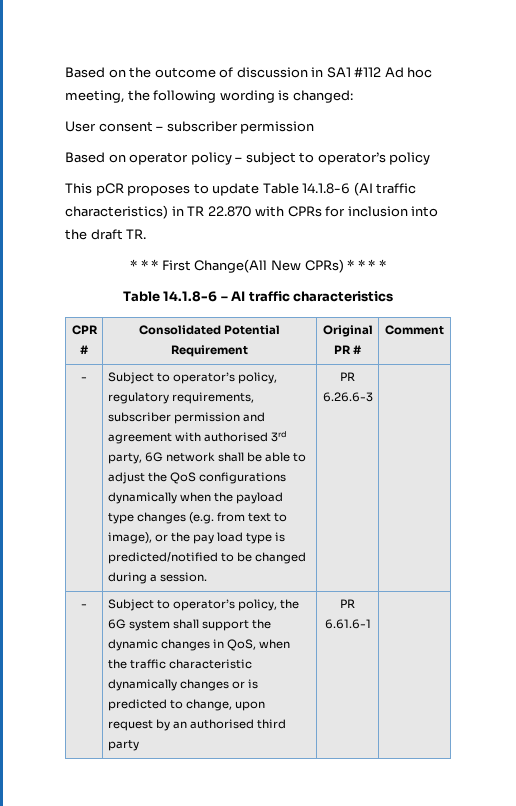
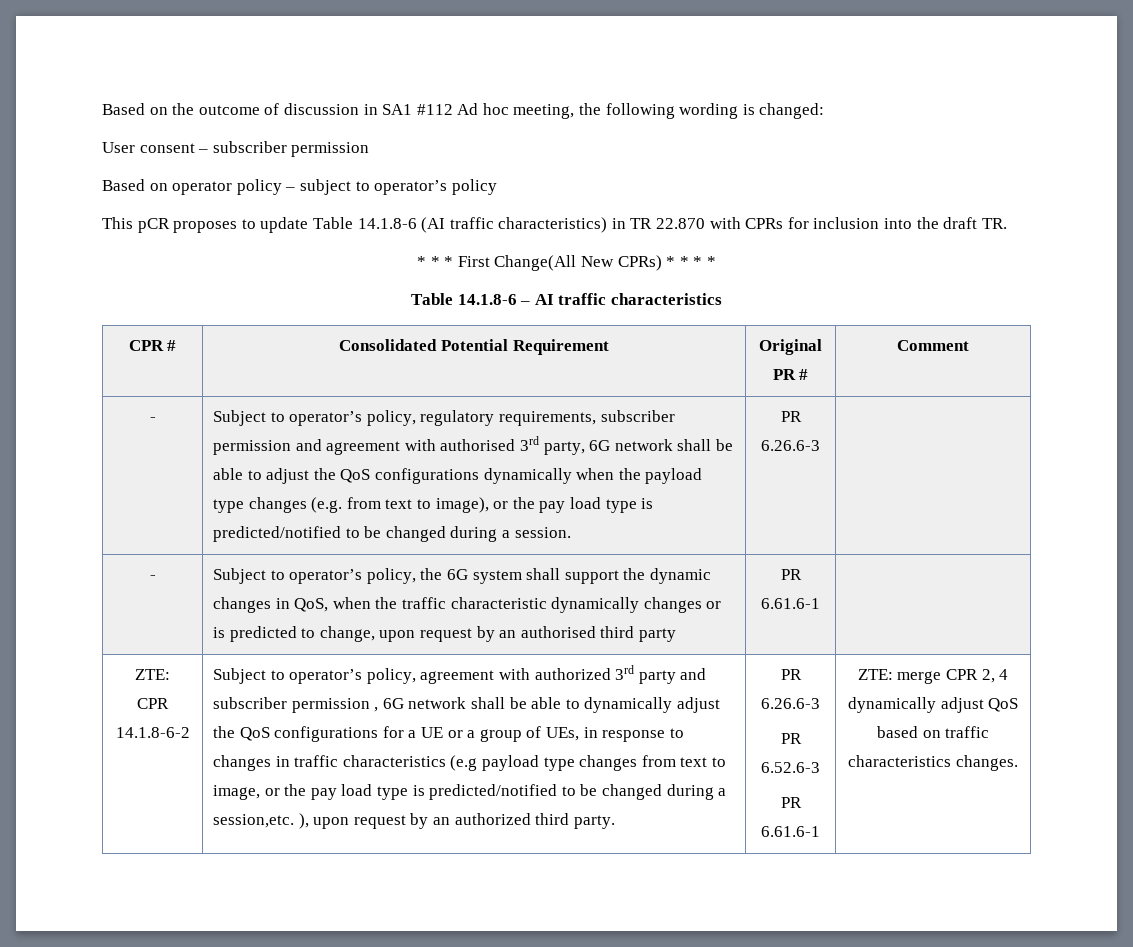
(371, 624) none -> [135,669,170,680] [137,698,169,709] [115,727,190,738] [213,665,707,684] [213,697,720,713] [213,726,684,742] [213,755,726,771] [213,784,727,800] [213,813,615,829] [780,669,802,680] [761,698,820,709] [780,733,802,744] [761,762,820,773] [780,797,802,808] [761,826,820,837] [857,669,1009,684] [847,697,1019,713] [876,726,990,738] [848,755,1018,771] // ZTE: // CPR 14.1.8-6-2 | Subject to operator’s policy, agreement with authorized 3rd party and subscriber permission , 6G network shall be able to dynamically adjust the QoS configurations for a UE or a group of UEs, in response to changes in traffic characteristics (e.g payload type changes from text to image, or the pay load type is predicted/notified to be changed during a session,etc. ), upon request by an authorized third party. | PR 6.26.6-3 // PR 6.52.6-3 // PR 6.61.6-1 | ZTE: merge CPR 2, 4 dynamically adjust QoS based on traffic characteristics changes.

